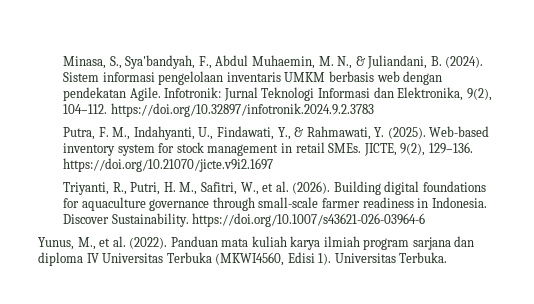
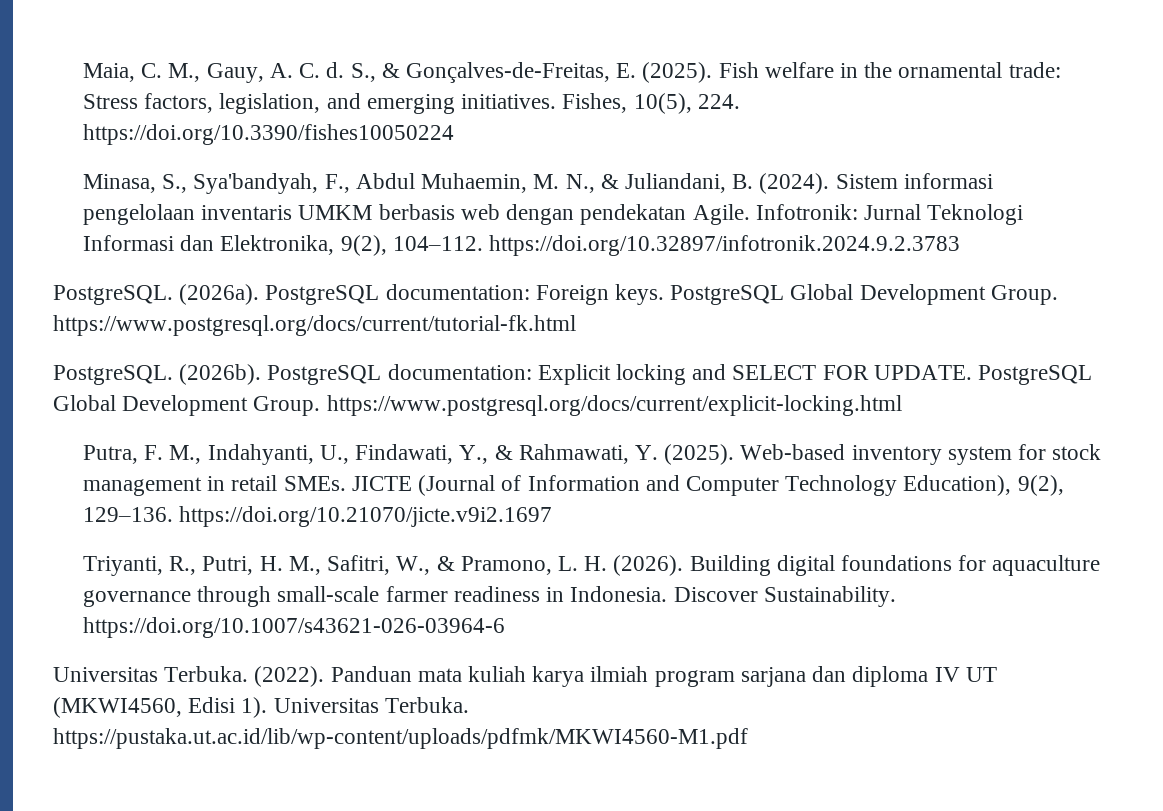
(63, 62) none -> [83,62,1061,83] [83,93,740,114] [83,124,455,145] Maia, C. M., Gauy, A. C. d. S., & Gonçalves-de-Freitas, E. (2025). Fish welfare in the ornamental trade: Stress factors, legislation, and emerging initiatives. Fishes, 10(5), 224. https://doi.org/10.3390/fishes10050224 //
(374, 110) none -> [53,284,1058,305] [53,315,576,336] [53,364,1093,385] [53,395,902,416] // PostgreSQL. (2026a). PostgreSQL documentation: Foreign keys. PostgreSQL Global Development Group. https://www.postgresql.org/docs/current/tutorial-fk.html // PostgreSQL. (2026b). PostgreSQL documentation: Explicit locking and SELECT FOR UPDATE. PostgreSQL Global Development Group. https://www.postgresql.org/docs/current/explicit-locking.html
[363,143,397,156] JICTE, -> [351,475,1012,496] JICTE (Journal of Information and Computer Technology Education),
[262,181,289,192] et al. -> [436,556,608,575] & Pramono, L. H.
[38,236,126,250] Yunus, M., et al. -> [53,666,249,682] Universitas Terbuka.
[102,252,212,263] Universitas Terbuka -> [965,667,997,682] UT
(448, 257) none -> [53,728,748,749] https://pustaka.ut.ac.id/lib/wp-content/uploads/pdfmk/MKWI4560-M1.pdf

